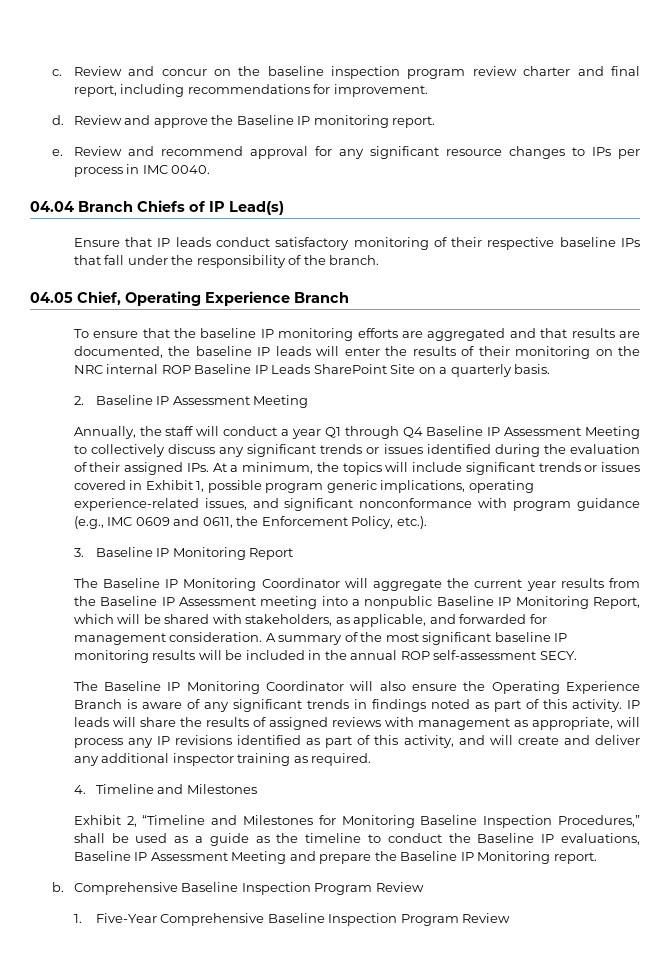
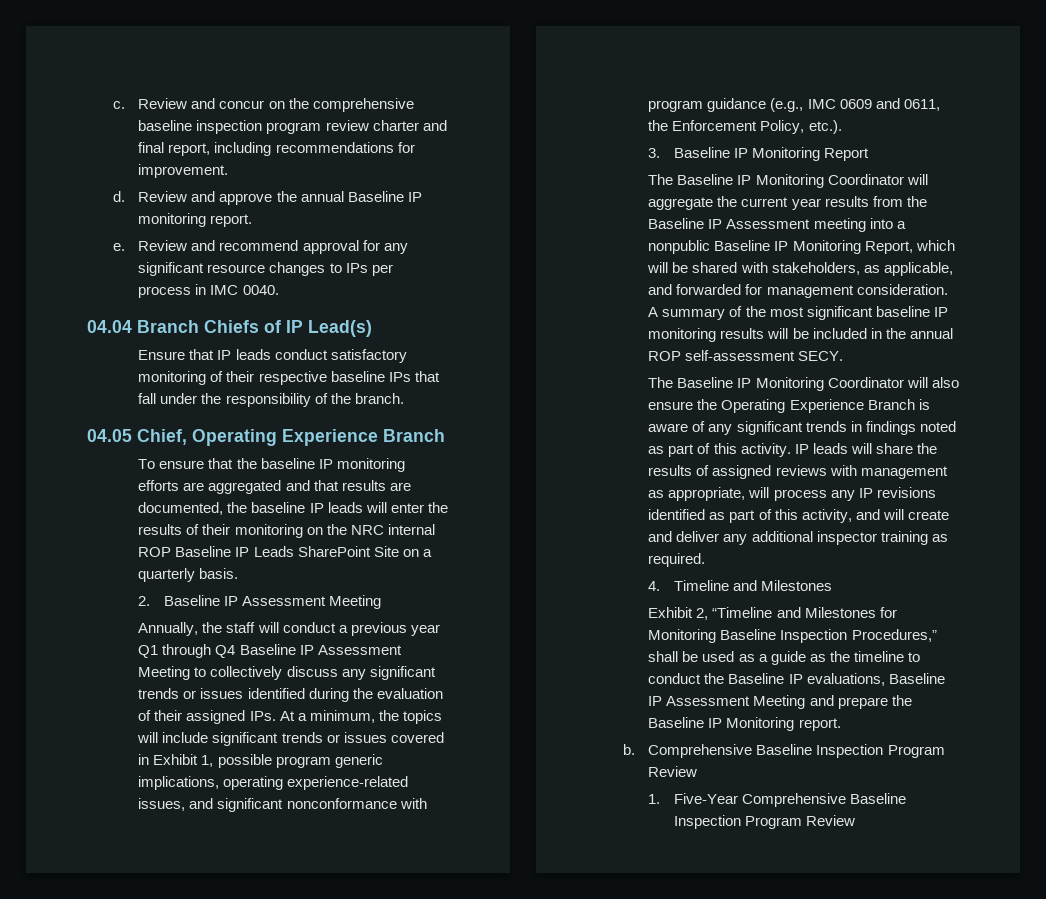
(261, 71) none -> [312,98,414,112] comprehensive
(234, 120) none -> [300,191,344,202] annual
(290, 432) none -> [350,622,407,636] previous

